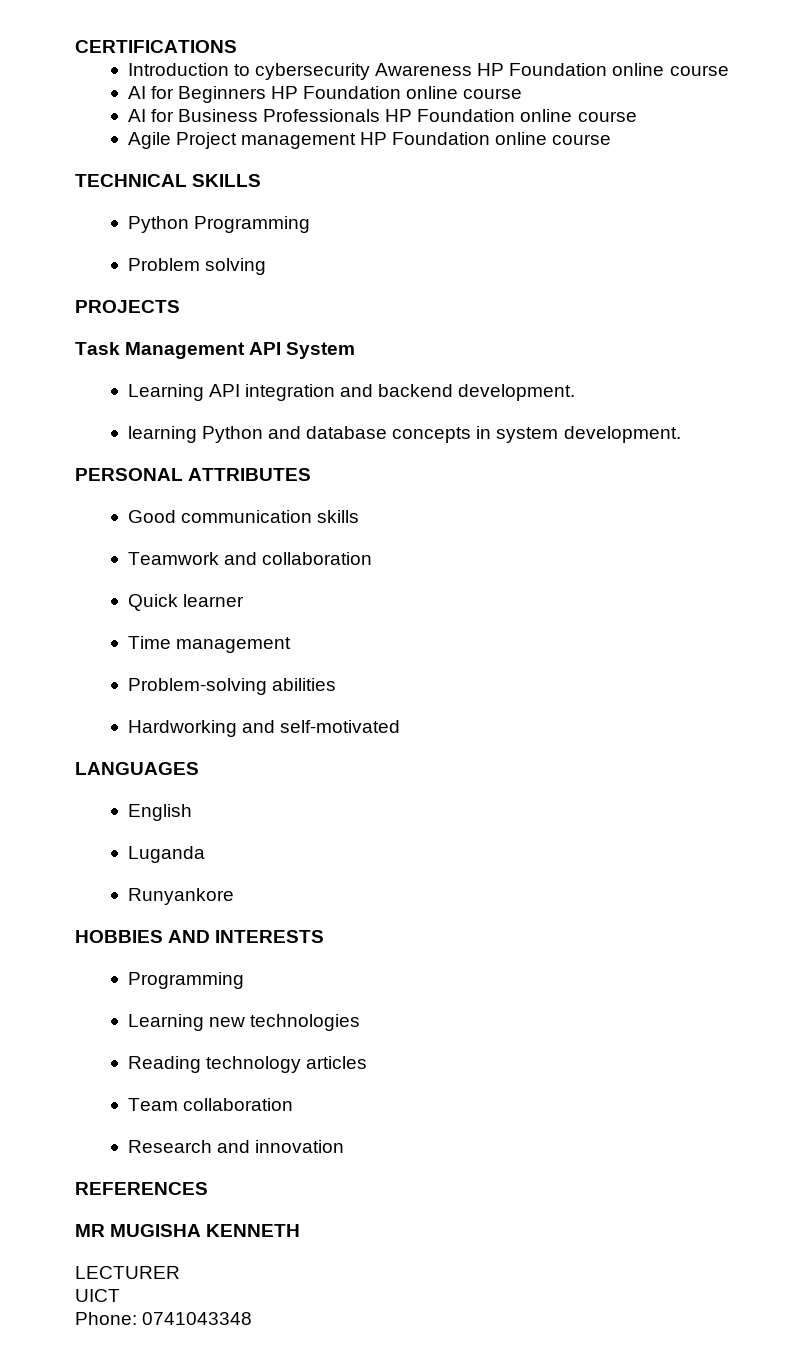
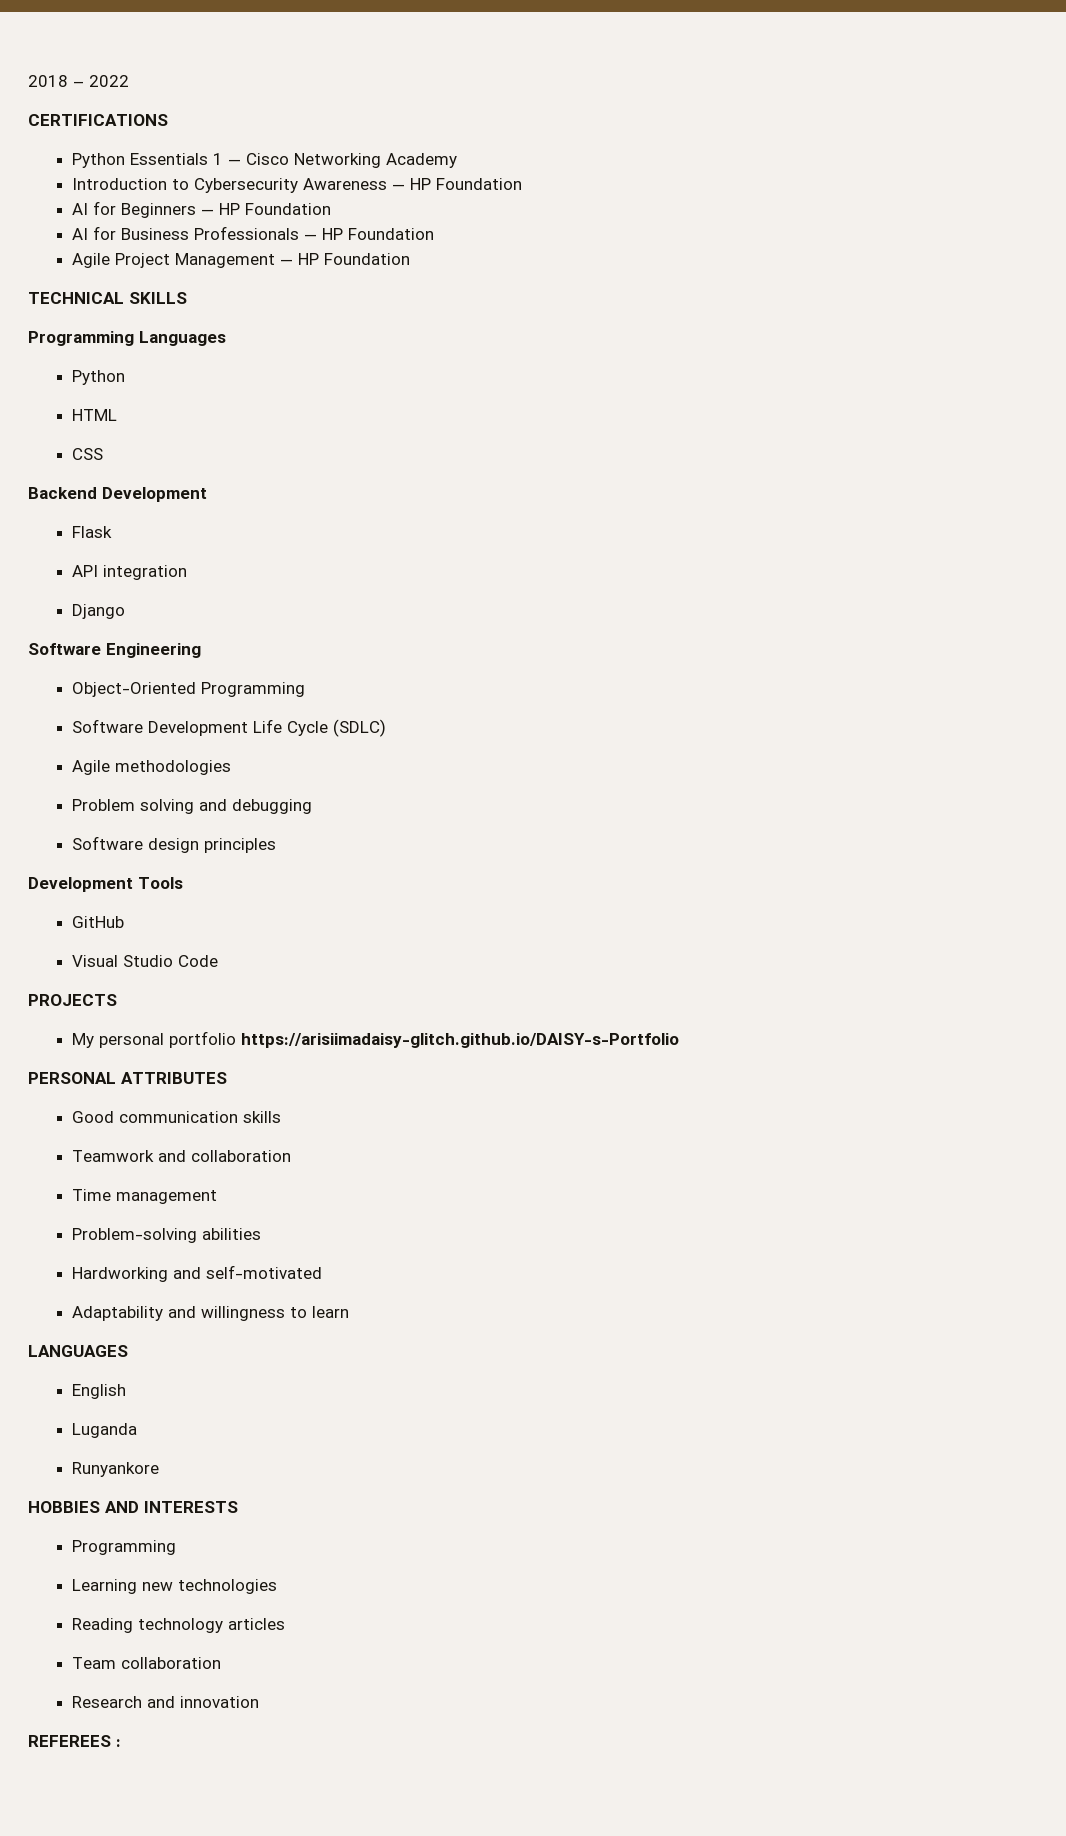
[75,40,237,53] CERTIFICATIONS -> [28,75,129,87] [28,114,168,126] [71,153,457,168] 2018 – 2022 // CERTIFICATIONS // Python Essentials 1 — Cisco Networking Academy
[254,63,729,80] cybersecurity Awareness HP Foundation online course -> [193,178,522,193] Cybersecurity Awareness — HP Foundation
[271,86,523,99] HP Foundation online course -> [200,203,331,215] — HP Foundation
[385,109,637,122] HP Foundation online course -> [303,228,434,240] — HP Foundation
[240,132,612,149] management HP Foundation online course -> [174,253,410,268] Management — HP Foundation
[127,216,310,233] [127,258,266,275] [75,300,180,313] [75,342,356,359] [127,384,576,401] [127,426,681,443] // Python Programming // Problem solving // PROJECTS // Task Management API System // Learning API integration and backend development. // learning Python and database concepts in system development. -> [28,331,226,346] [71,370,125,385] [71,409,117,421] [71,448,103,460] [28,487,207,502] [71,526,112,538] [71,565,187,580] [71,604,125,619] [28,643,201,658] [71,682,305,697] [71,719,386,737] [71,760,231,775] [71,799,312,814] [71,836,276,853] [28,877,183,892] [71,916,124,928] [71,955,218,967] [28,994,117,1006] [71,1031,679,1048] // Programming Languages // Python // HTML // CSS // Backend Development // Flask // API integration // Django // Software Engineering // Object-Oriented Programming // Software Development Life Cycle (SDLC) // Agile methodologies // Problem solving and debugging // Software design principles // Development Tools // GitHub // Visual Studio Code // PROJECTS // My personal portfolio https://arisiimadaisy-glitch.github.io/DAISY-s-Portfolio
[127,594,244,611] // Quick learner -> (291, 1156) none
(400, 726) none -> [71,1306,349,1321] // Adaptability and willingness to learn
[75,1182,208,1195] [75,1224,301,1237] [75,1266,180,1279] [75,1289,120,1302] [75,1312,253,1325] REFERENCES // MR MUGISHA KENNETH // LECTURER // UICT // Phone: 0741043348 -> [28,1735,121,1747] REFEREES :

